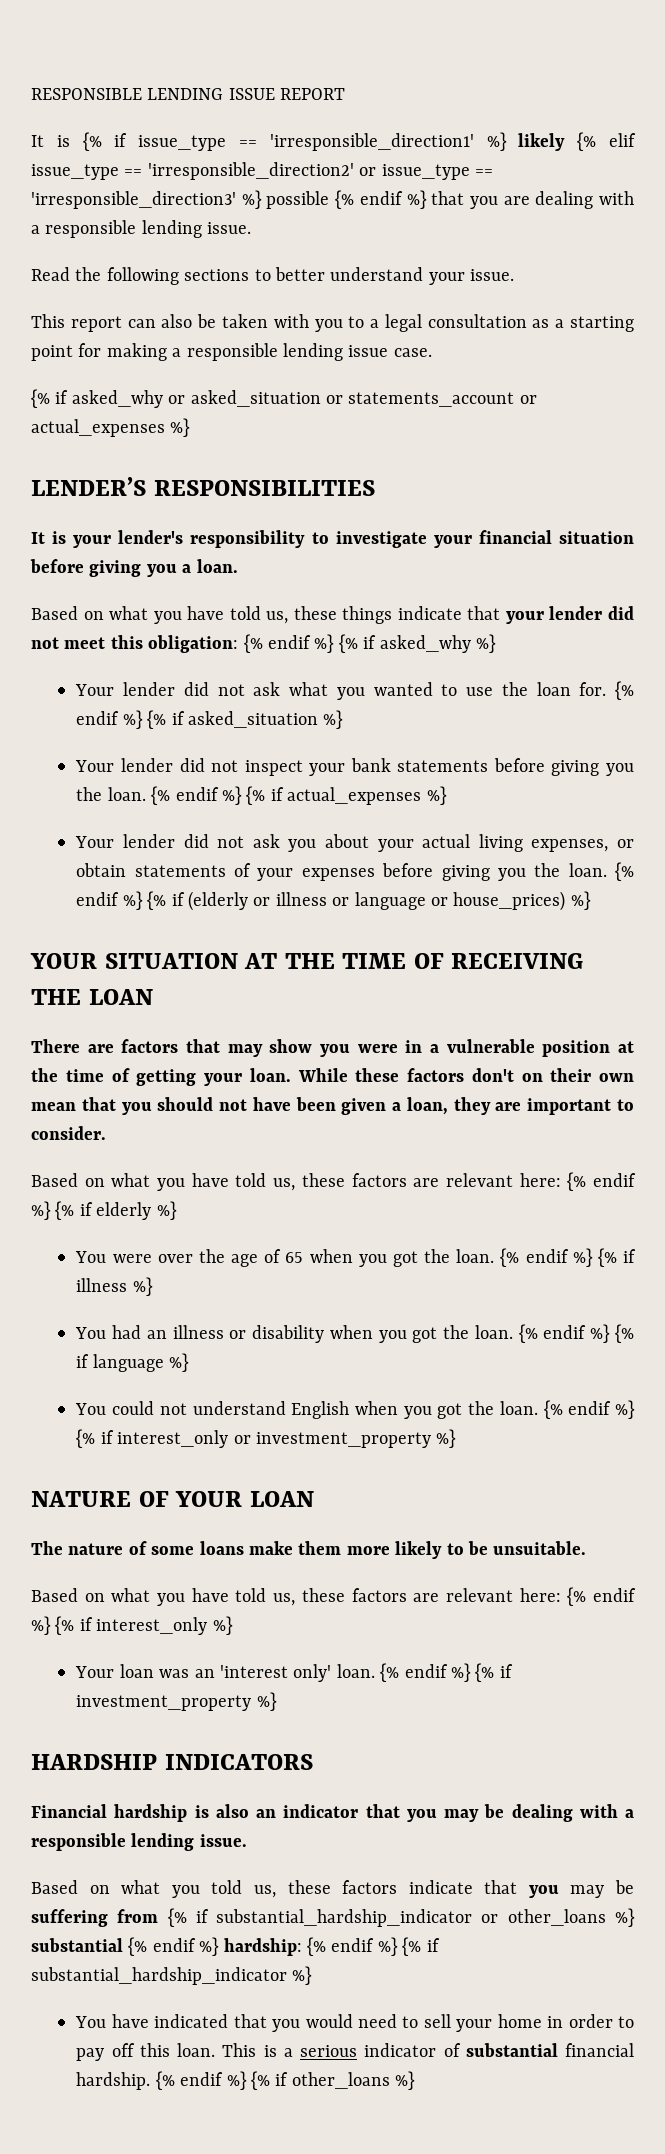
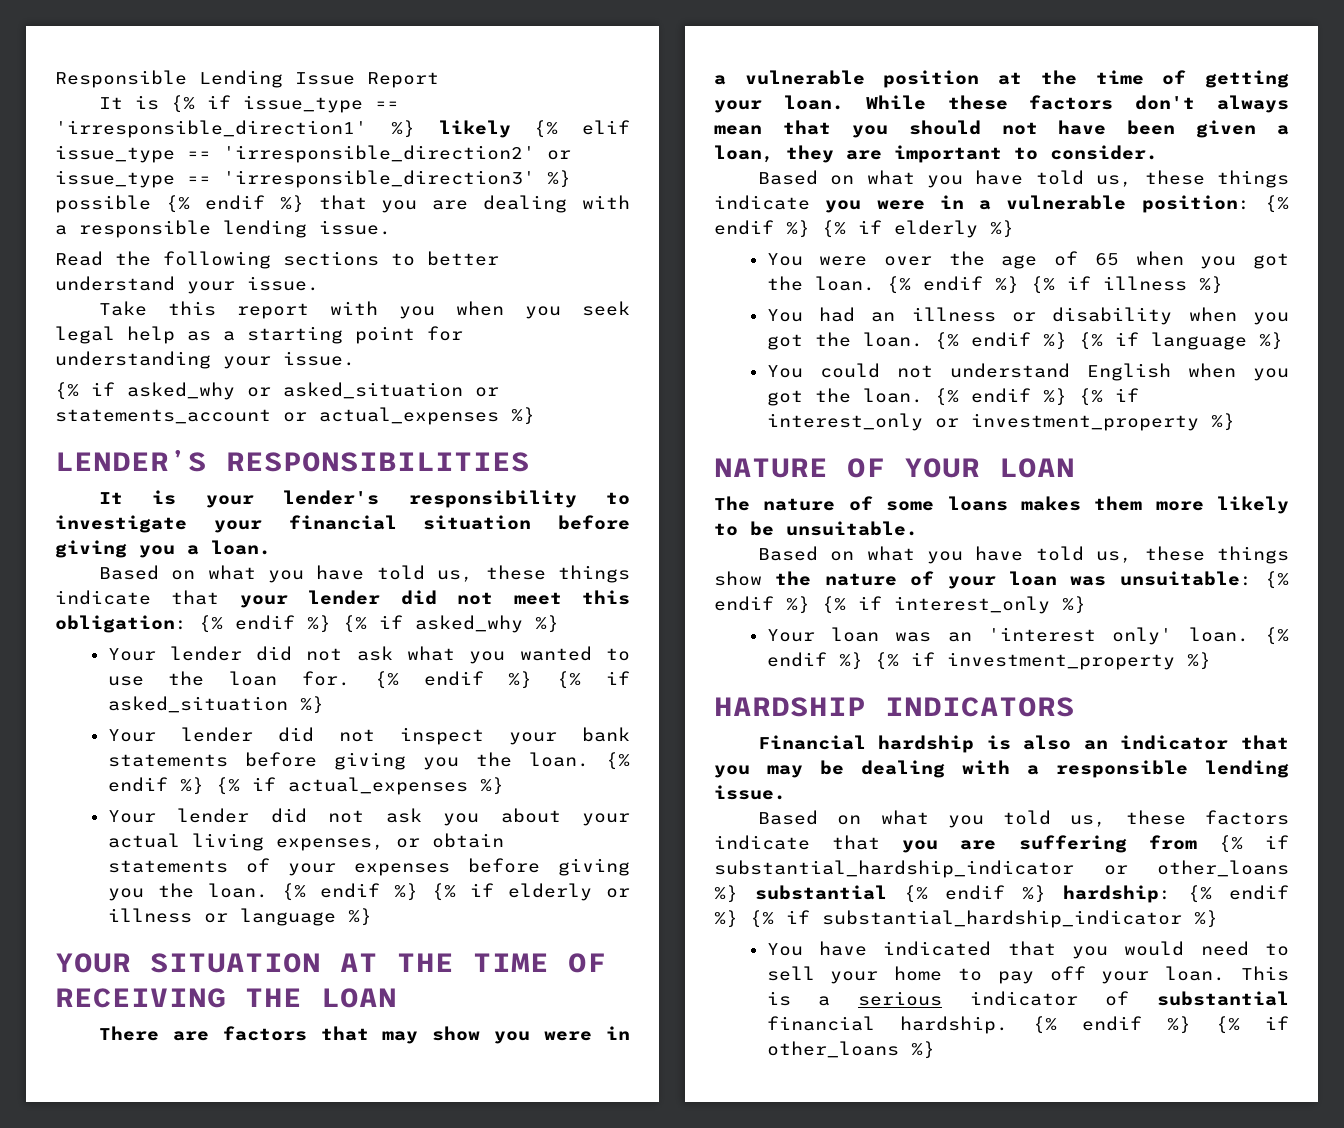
[31,88,346,100] RESPONSIBLE LENDING ISSUE REPORT -> [55,70,439,88] Responsible Lending Issue Report
[31,314,527,332] This report can also be taken with you to a legal consultation -> [98,301,631,319] [55,326,175,344] Take this report with you when you seek legal help
[106,343,432,361] making a responsible lending issue case. -> [55,351,355,369] understanding your issue.
[188,891,249,911] (elderly -> [507,883,592,901] elderly
[431,891,566,911] or house_prices) -> (336, 917) none
[521,1068,634,1082] on their own -> [1217,95,1289,113] always
[351,1173,561,1187] factors are relevant here: -> [1217,170,1289,188] [714,195,1250,213] things indicate you were in a vulnerable position:
[249,1541,293,1555] make -> [1020,496,1081,511] makes
[351,1588,561,1602] factors are relevant here: -> [1217,546,1289,564] [714,571,1252,589] things show the nature of your loan was unsuitable:
[570,1880,634,1898] may be -> [960,840,997,850] are
[547,2014,613,2028] in order -> (943, 973) none
[139,2043,170,2057] this -> [1101,971,1150,984] your

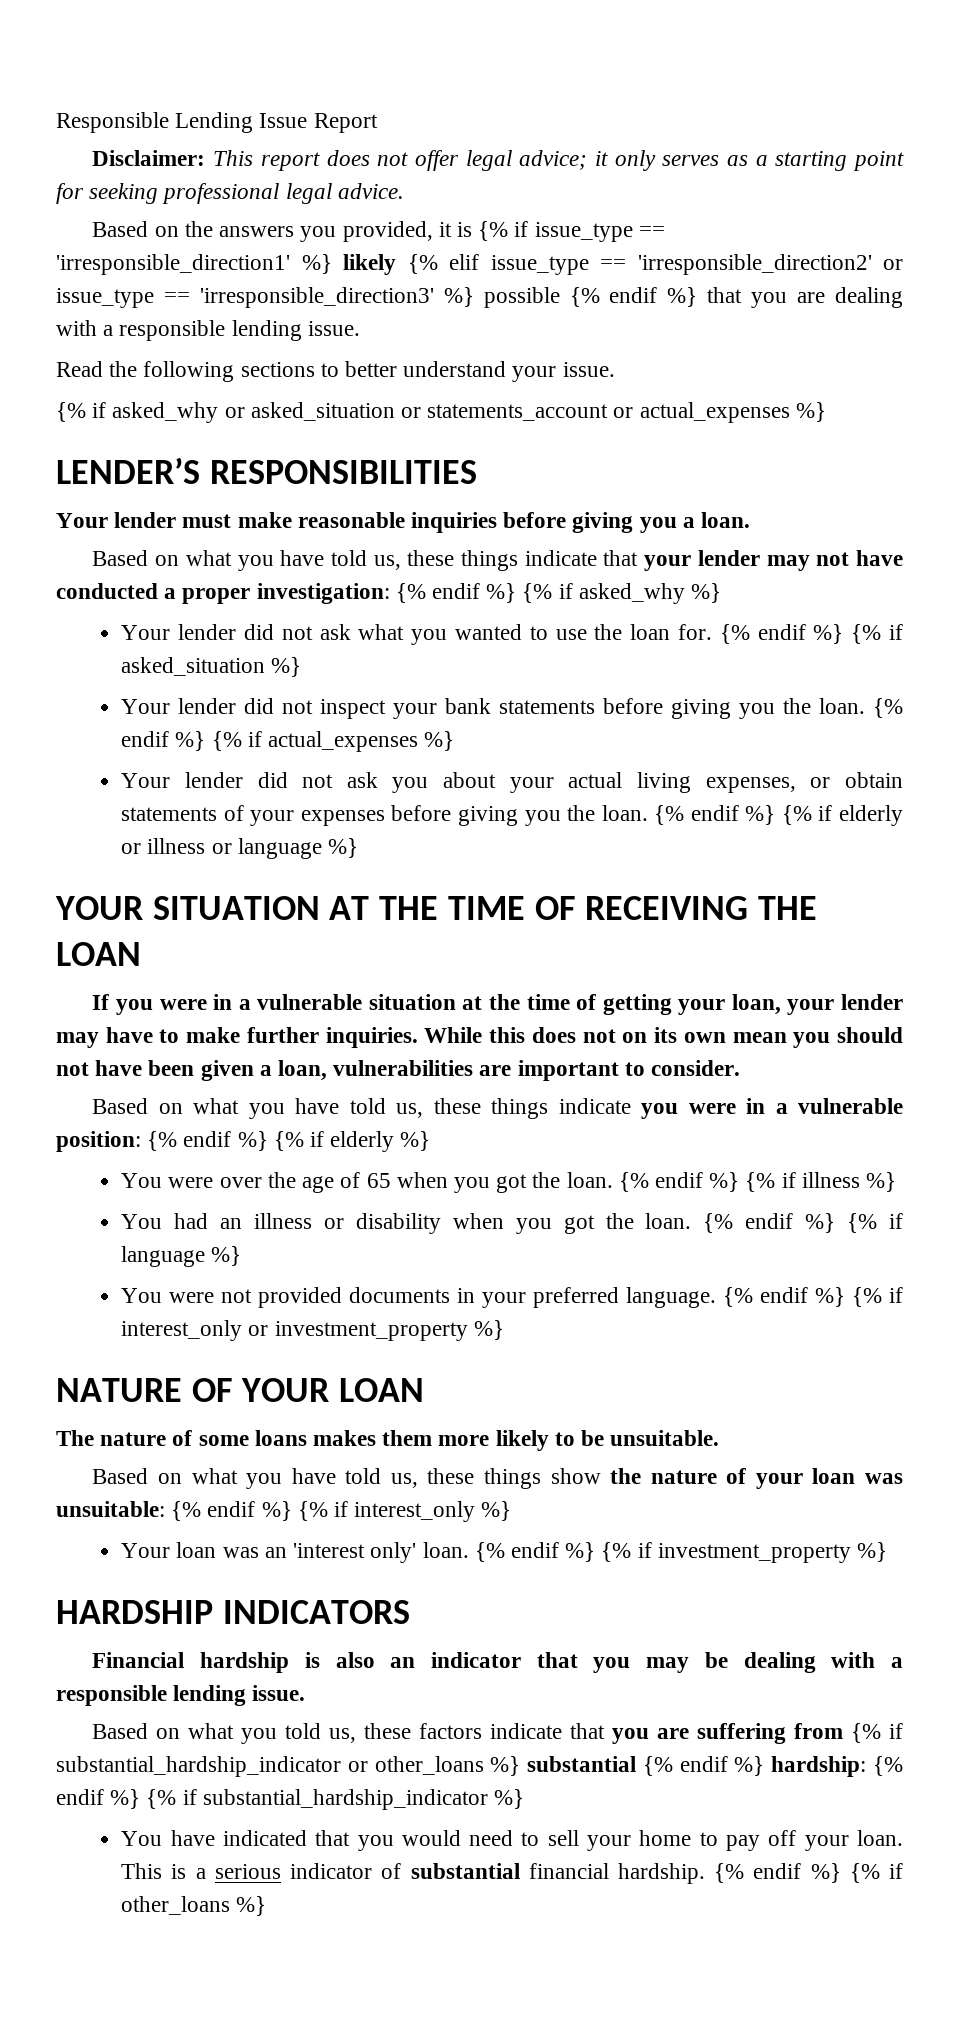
[98,97,123,109] It -> [92,150,905,171] [56,183,404,204] [92,221,452,242] Disclaimer: This report does not offer legal advice; it only serves as a starting point for seeking professional legal advice. // Based on the answers you provided, it
[98,301,631,319] [55,326,463,344] [55,351,355,369] // Take this report with you when you seek legal help as a starting point for understanding your issue. -> (615, 369) none
[98,490,630,508] [55,515,532,533] It is your lender's responsibility to investigate your financial situation -> [56,512,498,533] Your lender must make reasonable inquiries
[400,590,631,605] [55,615,187,633] did not meet this obligation: -> [766,550,904,571] [56,583,390,604] may not have conducted a proper investigation:
[98,1026,630,1044] [714,70,980,88] There are factors that may show you were in a vulnerable position -> [92,994,456,1015] If you were in a vulnerable situation
[783,95,1289,113] [714,120,831,135] loan. While these factors don't always mean that -> [731,994,904,1015] [56,1027,787,1048] loan, your lender may have to make further inquiries. While this does not on its own mean
[786,145,834,163] they -> [333,1060,474,1076] vulnerabilities
[819,363,1289,381] [766,388,923,406] could not understand English when you got the loan. -> [169,1287,717,1308] were not provided documents in your preferred language.

